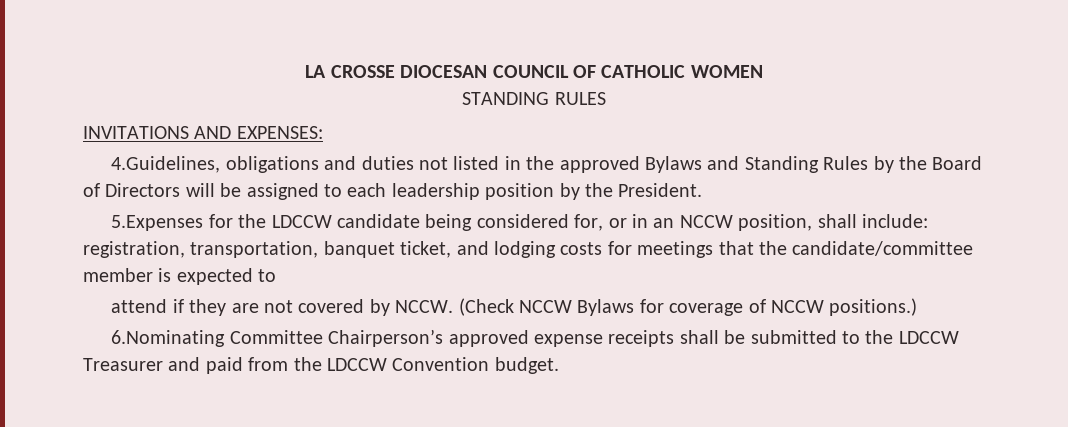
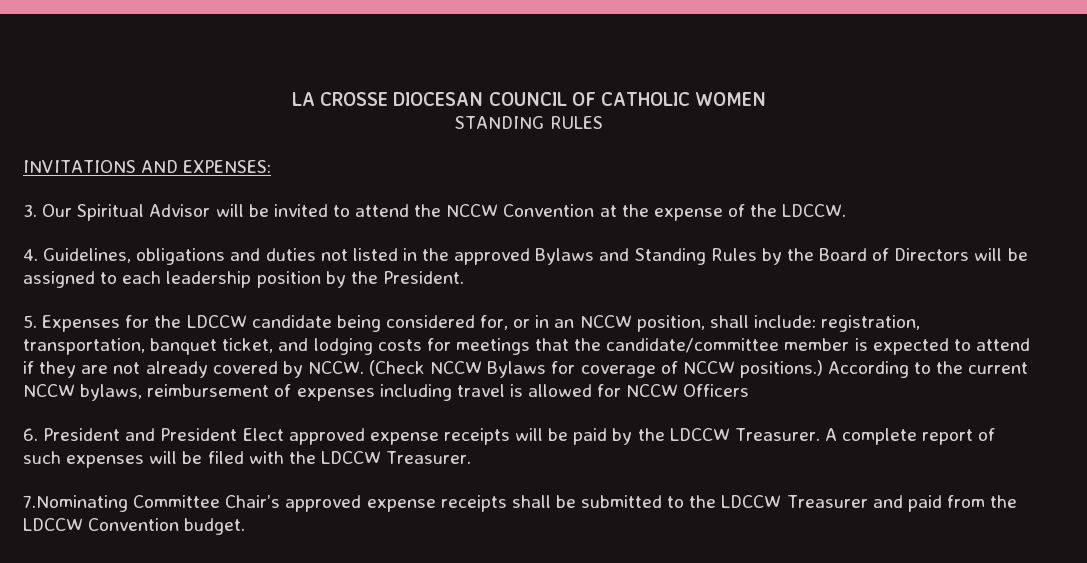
[111,156,221,173] 4.Guidelines, -> [23,204,847,221] [23,248,132,263] 3. Our Spiritual Advisor will be invited to attend the NCCW Convention at the expense of the LDCCW. // 4. Guidelines,
[111,215,204,231] 5.Expenses -> [23,315,121,332] 5. Expenses
(277, 275) // -> (971, 345) none
(293, 306) none -> [145,361,208,378] already
[111,329,444,347] // 6.Nominating Committee Chairperson’s -> [828,361,1029,378] [23,384,750,401] [23,428,996,445] [23,451,472,468] [23,495,281,512] According to the current NCCW bylaws, reimbursement of expenses including travel is allowed for NCCW Officers // 6. President and President Elect approved expense receipts will be paid by the LDCCW Treasurer. A complete report of such expenses will be filed with the LDCCW Treasurer. // 7.Nominating Committee Chair’s

